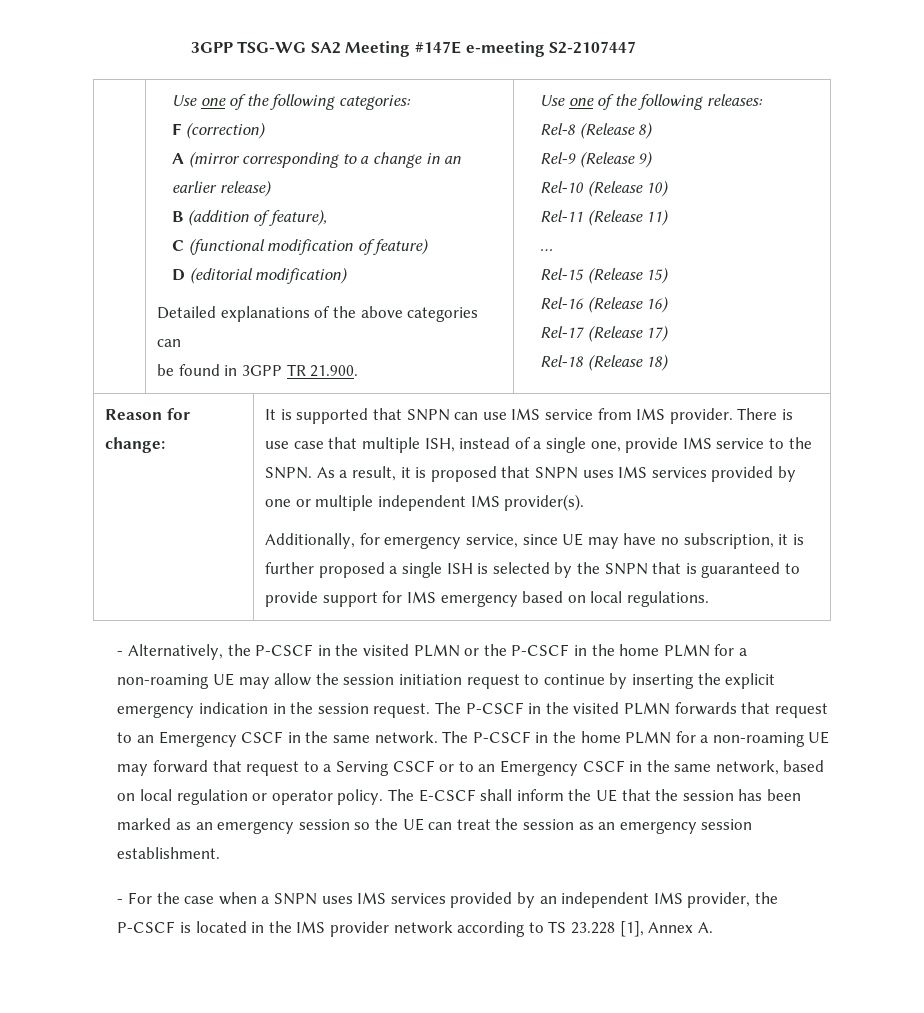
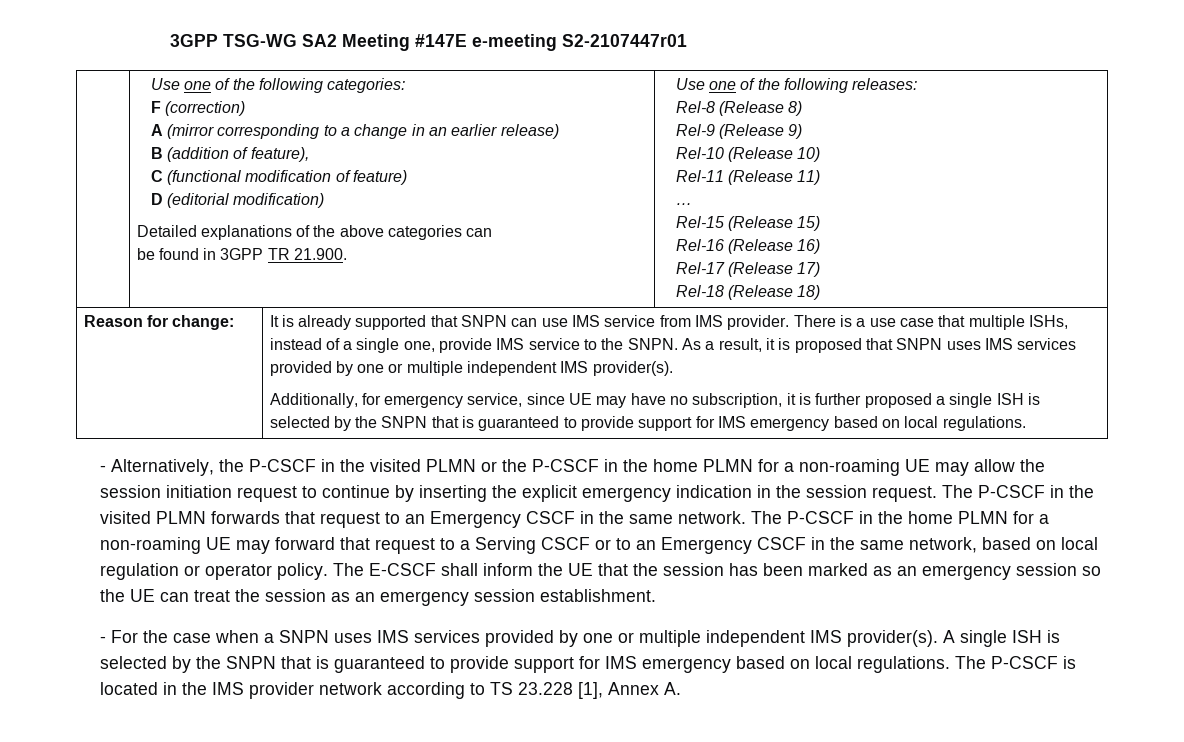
[549,41,637,54] S2-2107447 -> [562,34,688,47] S2-2107447r01
(292, 414) none -> [298,315,352,330] already
(793, 414) none -> [856,318,866,327] a
[424,438,455,452] ISH, -> [1028,315,1068,329] ISHs,
[539,892,778,908] an independent IMS provider, the -> [582,630,1060,647] [99,656,986,673] one or multiple independent IMS provider(s). A single ISH is selected by the SNPN that is guaranteed to provide support for IMS emergency based on local regulations. The

